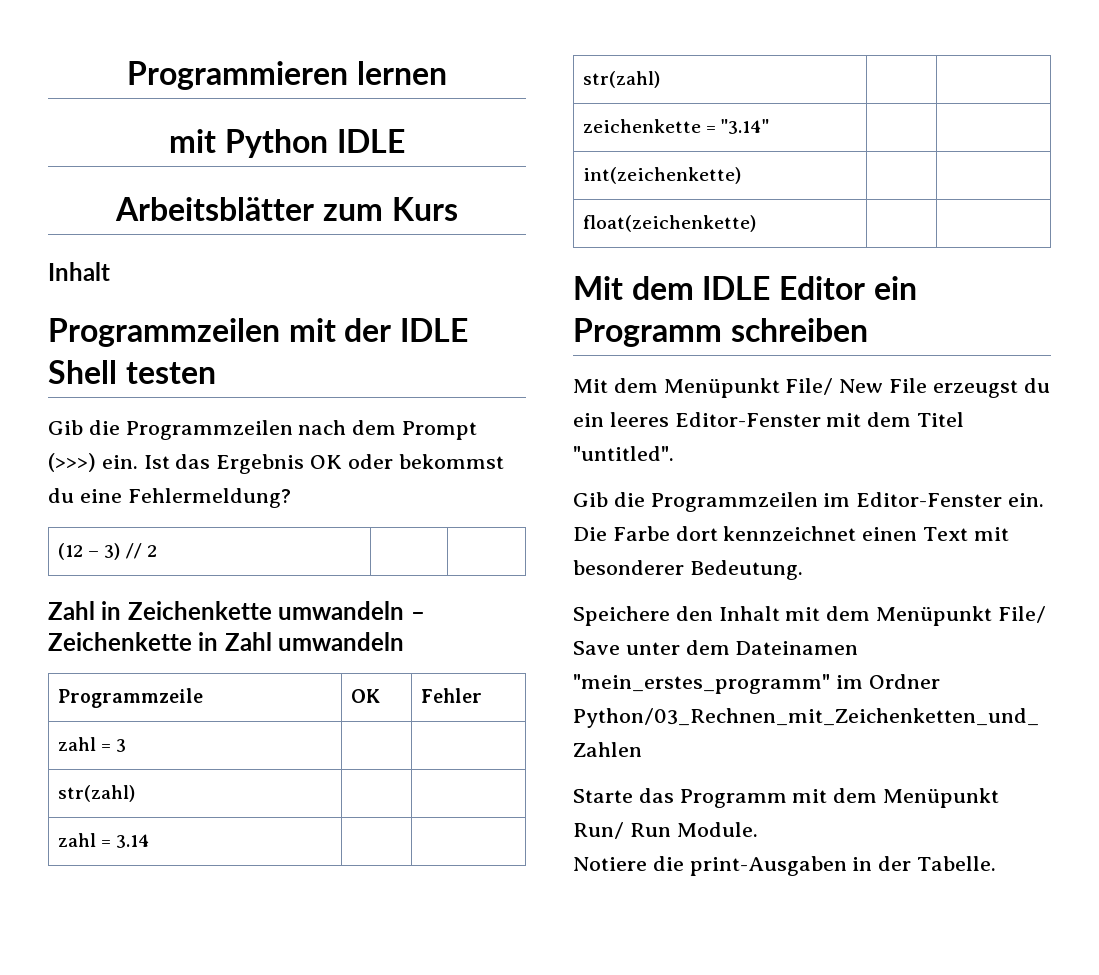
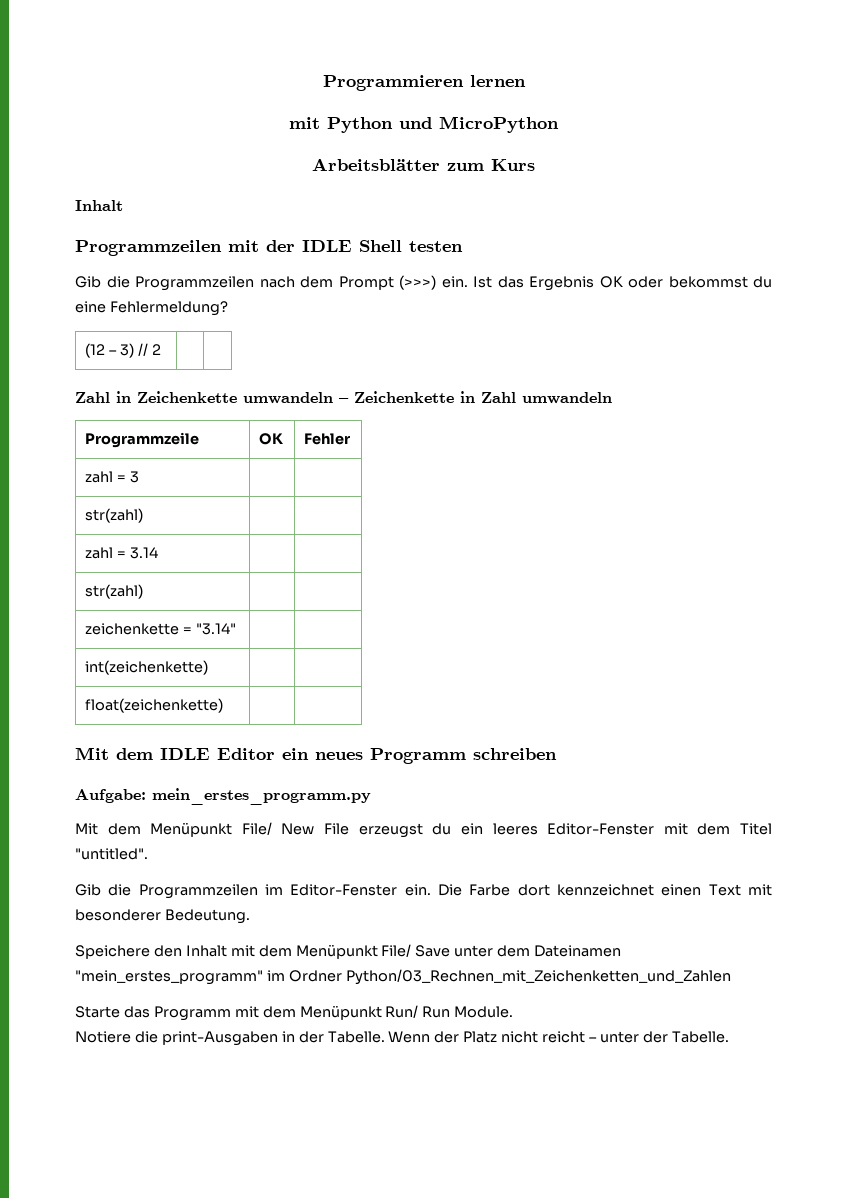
[336,129,405,153] IDLE -> [399,116,559,133] und MicroPython
(917, 288) none -> [315,752,363,760] neues
(868, 330) none -> [75,788,371,805] // Aufgabe: mein_erstes_programm.py
(997, 863) none -> [388,1031,729,1043] Wenn der Platz nicht reicht – unter der Tabelle.

